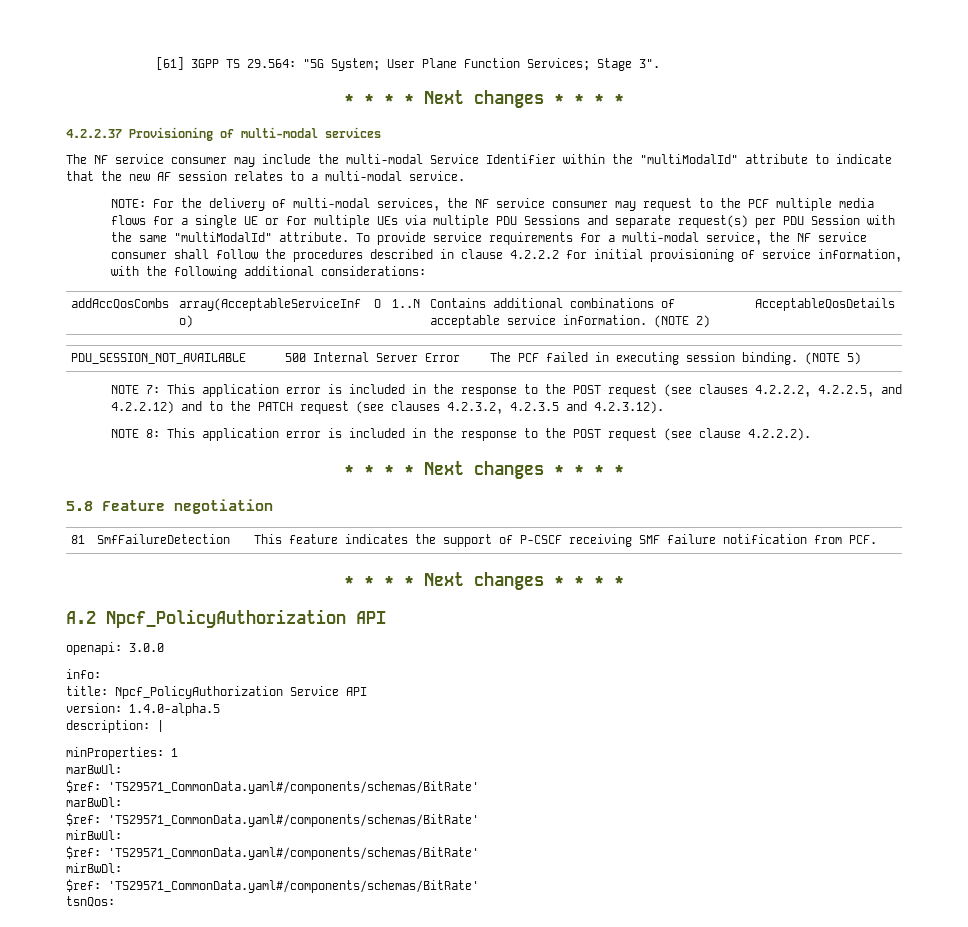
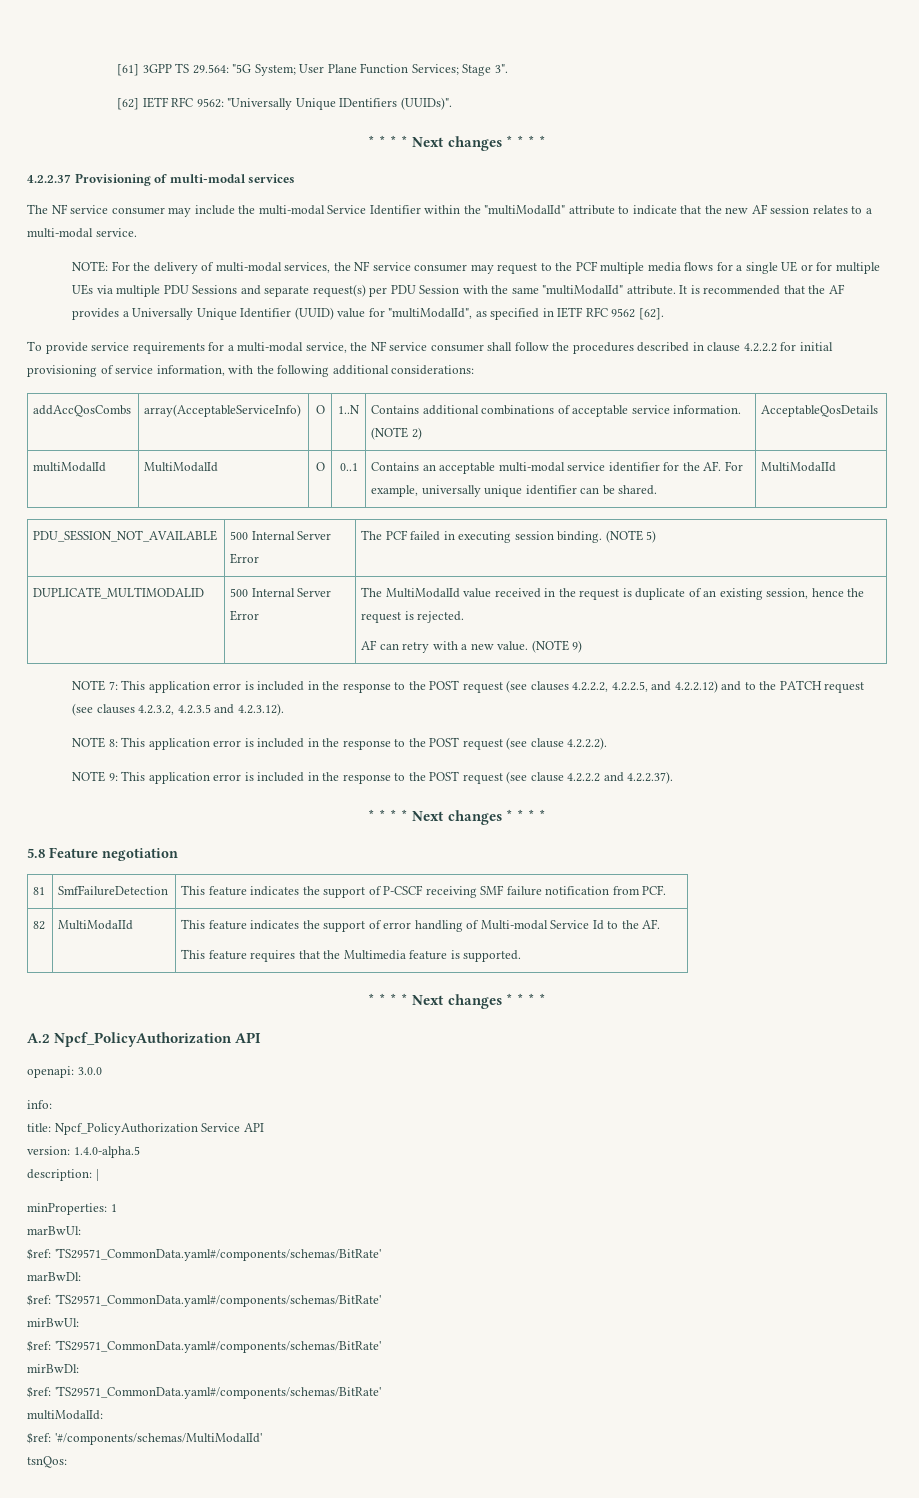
(660, 63) none -> [117,97,452,110] // [62] IETF RFC 9562: "Universally Unique IDentifiers (UUIDs)".
(349, 237) none -> [679,284,845,295] [72,307,664,320] It is recommended that the AF provides a Universally Unique Identifier (UUID) value for "multiModalId", as specified in IETF RFC 9562 [62]. //
(895, 304) none -> [33,462,107,472] [144,462,219,472] [315,462,325,471] [339,463,358,471] [371,461,743,474] [371,485,658,497] [761,462,837,472] // multiModalId | MultiModalId | O | 0..1 | Contains an acceptable multi-modal service identifier for the AF. For example, universally unique identifier can be shared. | MultiModaIId
(861, 358) none -> [33,587,205,599] [230,588,332,597] [230,610,260,621] [361,587,865,600] [361,611,465,623] [361,640,583,653] // DUPLICATE_MULTIMODALID | 500 Internal Server Error | The MultiModalId value received in the request is duplicate of an existing session, hence the request is rejected. // AF can retry with a new value. (NOTE 9)
(811, 434) none -> [72,771,674,784] // NOTE 9: This application error is included in the response to the POST request (see clause 4.2.2.2 and 4.2.2.37).
(877, 539) none -> [33,921,46,930] [58,920,134,930] [181,919,661,932] [181,949,522,962] // 82 | MultiModaIId | This feature indicates the support of error handling of Multi-modal Service Id to the AF. // This feature requires that the Multimedia feature is supported.
(479, 886) none -> [27,1410,103,1420] [27,1432,262,1445] // multiModalId: // $ref: '#/components/schemas/MultiModalId'

